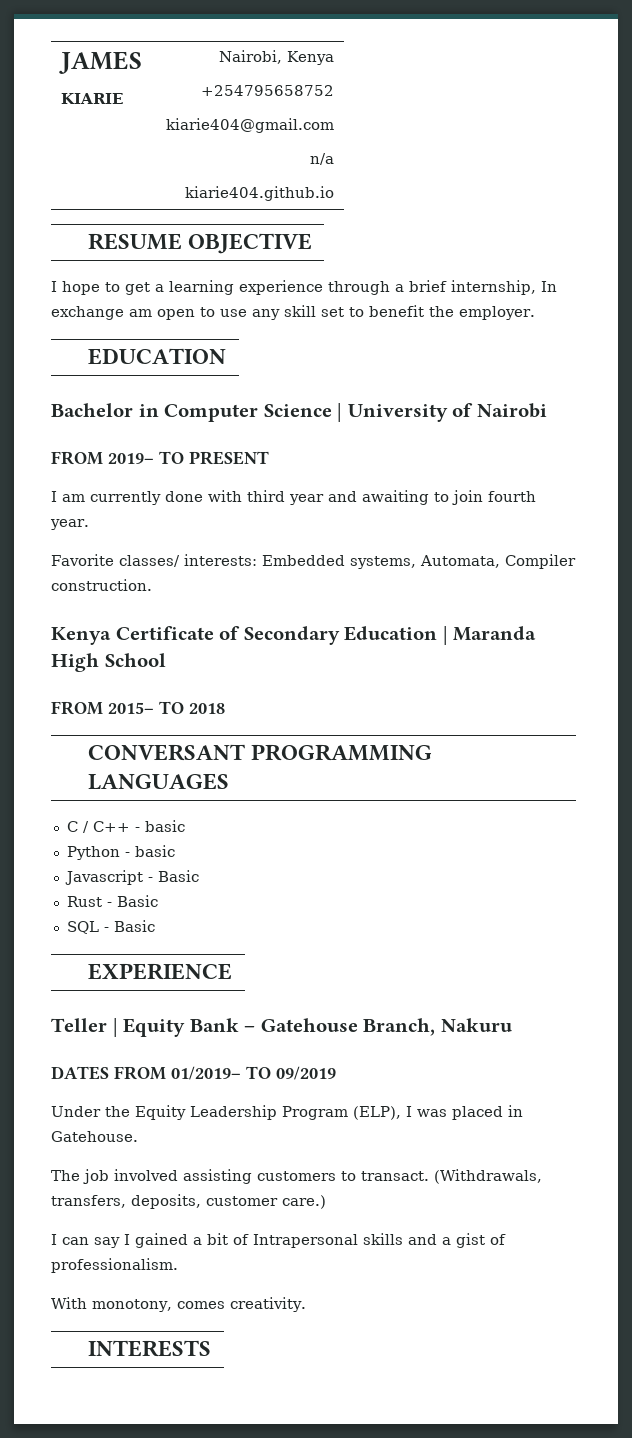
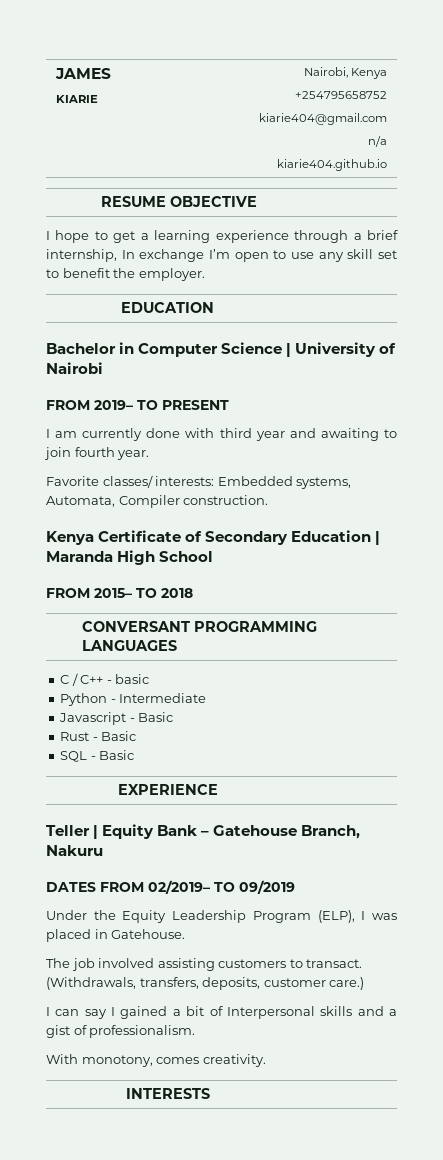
[129,309,152,317] am -> [208,249,230,259] I’m
[134,845,175,857] basic -> [119,693,207,703] Intermediate
[171,1066,241,1080] 01/2019– -> [148,880,210,894] 02/2019–
[253,1234,358,1248] Intrapersonal -> [226,1006,315,1019] Interpersonal

